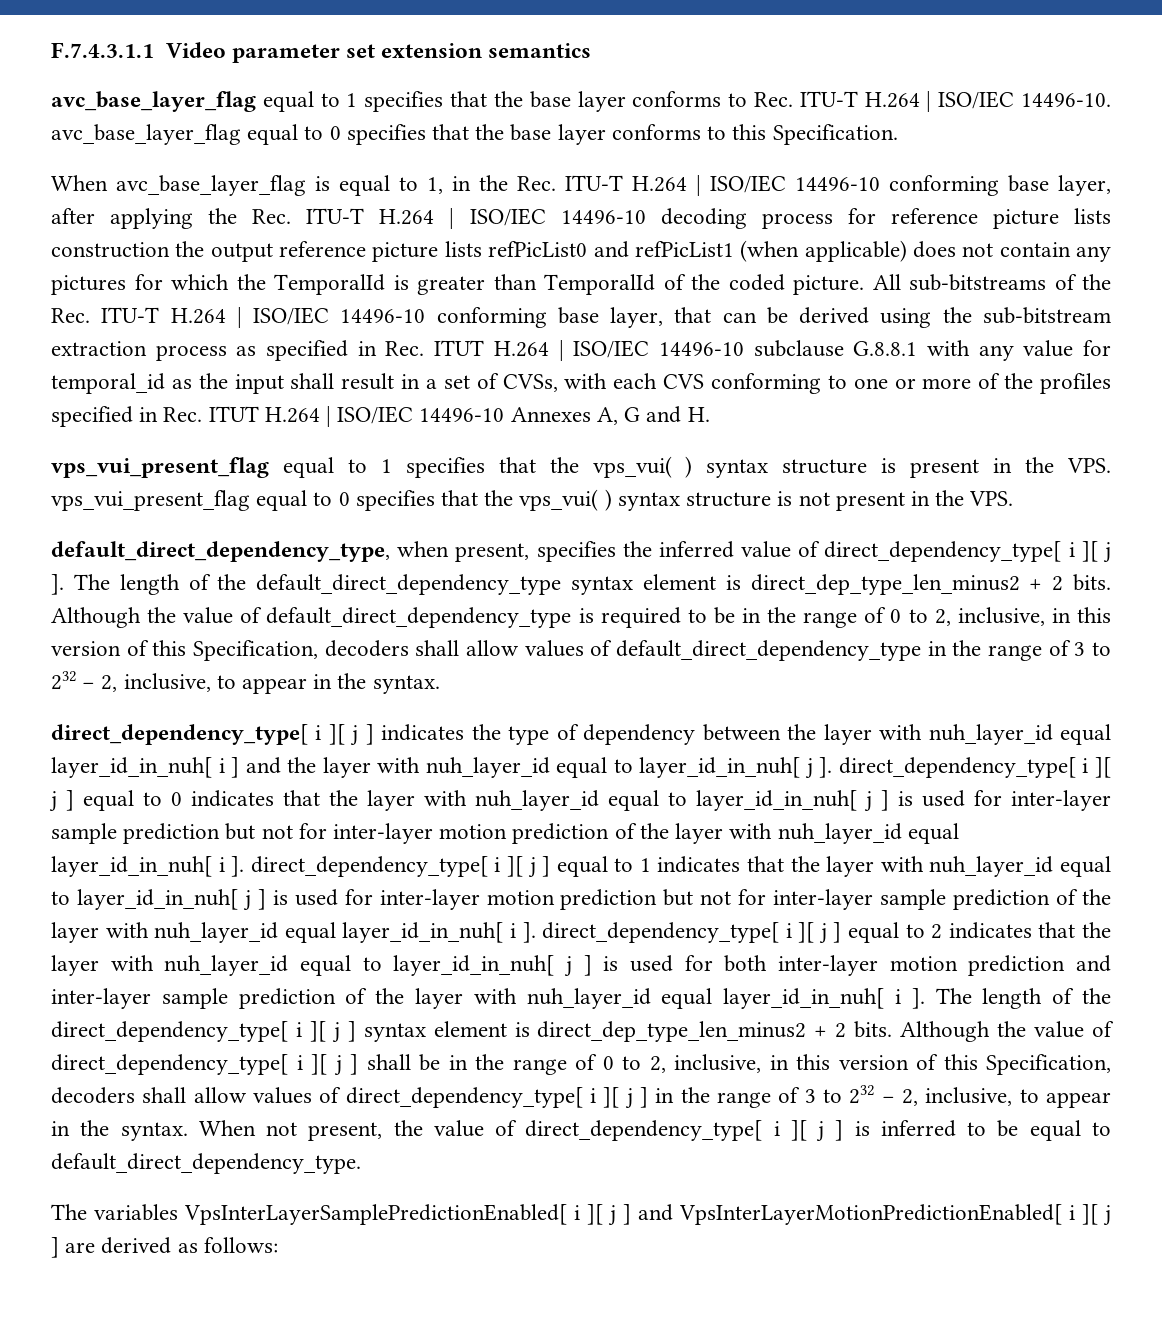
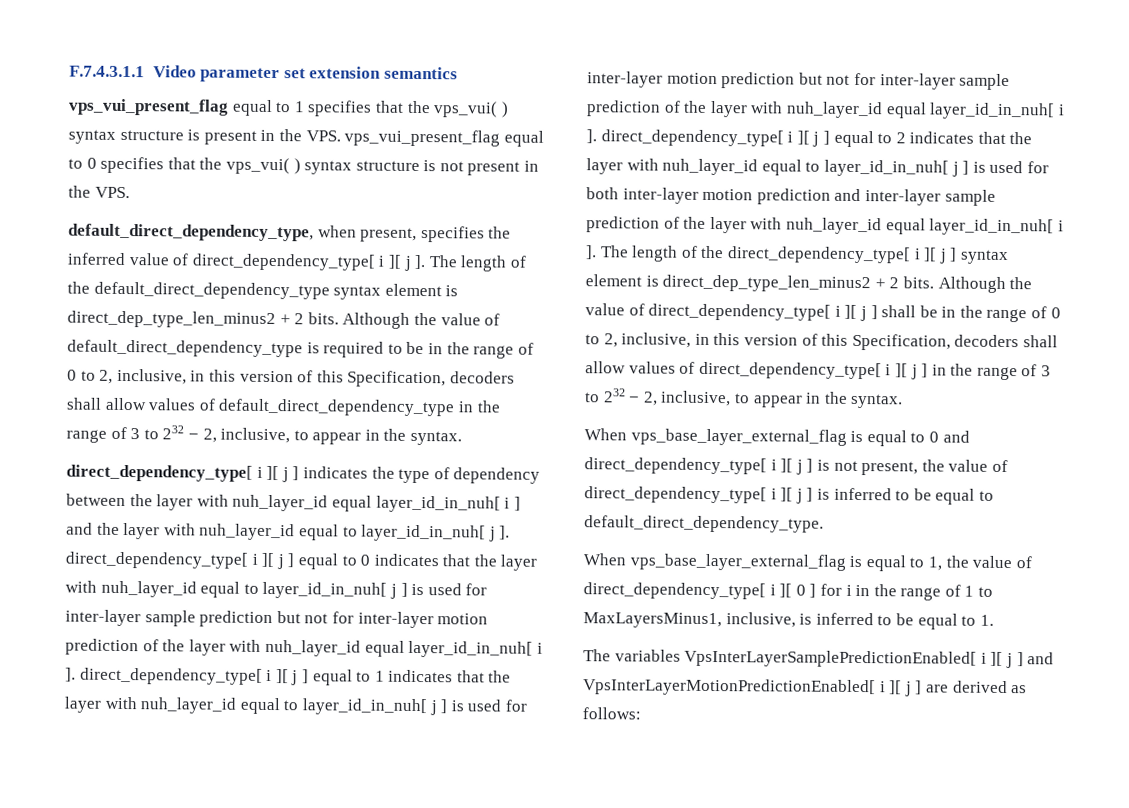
[51,91,1111,112] [51,124,898,145] [51,175,1111,196] [51,208,1111,229] [51,240,1112,262] [51,274,1111,295] [51,307,1111,328] [51,340,1111,361] [51,373,1112,394] [51,406,710,427] // avc_base_layer_flag equal to 1 specifies that the base layer conforms to Rec. ITU-T H.264 | ISO/IEC 14496-10. avc_base_layer_flag equal to 0 specifies that the base layer conforms to this Specification. // When avc_base_layer_flag is equal to 1, in the Rec. ITU-T H.264 | ISO/IEC 14496-10 conforming base layer, after applying the Rec. ITU-T H.264 | ISO/IEC 14496-10 decoding process for reference picture lists construction the output reference picture lists refPicList0 and refPicList1 (when applicable) does not contain any pictures for which the TemporalId is greater than TemporalId of the coded picture. All sub-bitstreams of the Rec. ITU-T H.264 | ISO/IEC 14496-10 conforming base layer, that can be derived using the sub-bitstream extraction process as specified in Rec. ITUT H.264 | ISO/IEC 14496-10 subclause G.8.8.1 with any value for temporal_id as the input shall result in a set of CVSs, with each CVS conforming to one or more of the profiles specified in Rec. ITUT H.264 | ISO/IEC 14496-10 Annexes A, G and H. -> (458, 73) none
[198,1120,256,1136] When -> [584,428,970,447] [584,457,830,475] // When vps_base_layer_external_flag is equal to 0 and direct_dependency_type[ i ][ j ] is
(361, 1163) none -> [583,553,1032,572] [583,582,994,601] [583,612,994,630] // When vps_base_layer_external_flag is equal to 1, the value of direct_dependency_type[ i ][ 0 ] for i in the range of 1 to MaxLayersMinus1, inclusive, is inferred to be equal to 1.

